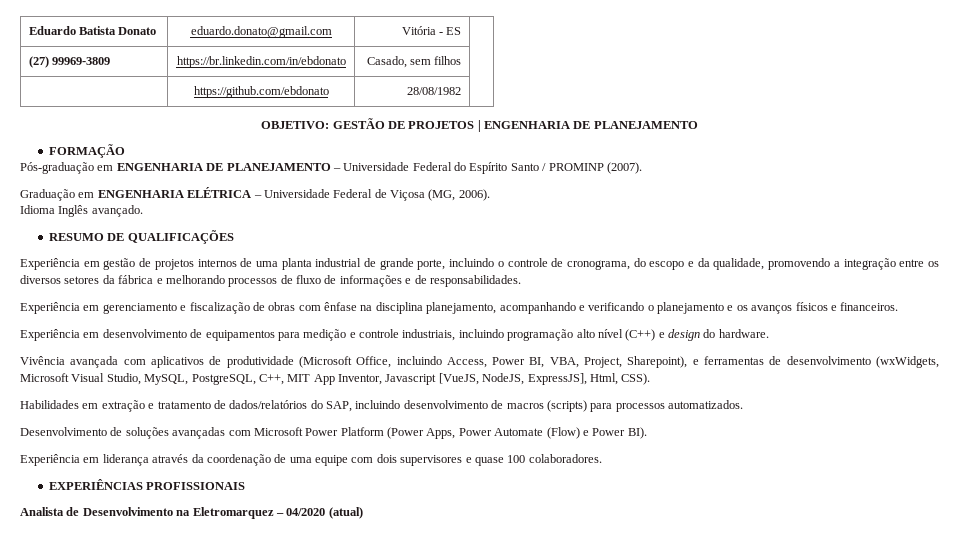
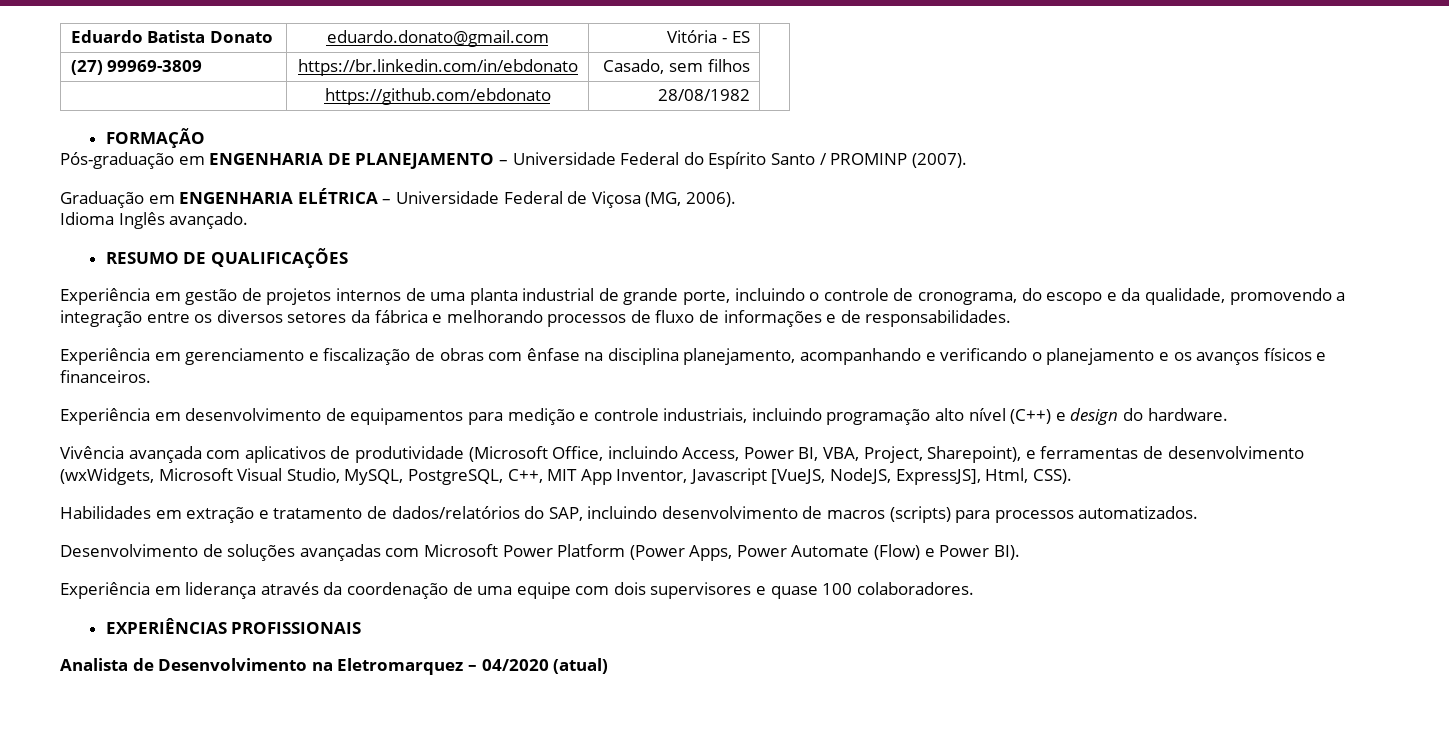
[261,118,698,132] // OBJETIVO: GESTÃO DE PROJETOS | ENGENHARIA DE PLANEJAMENTO -> (750, 95) none

